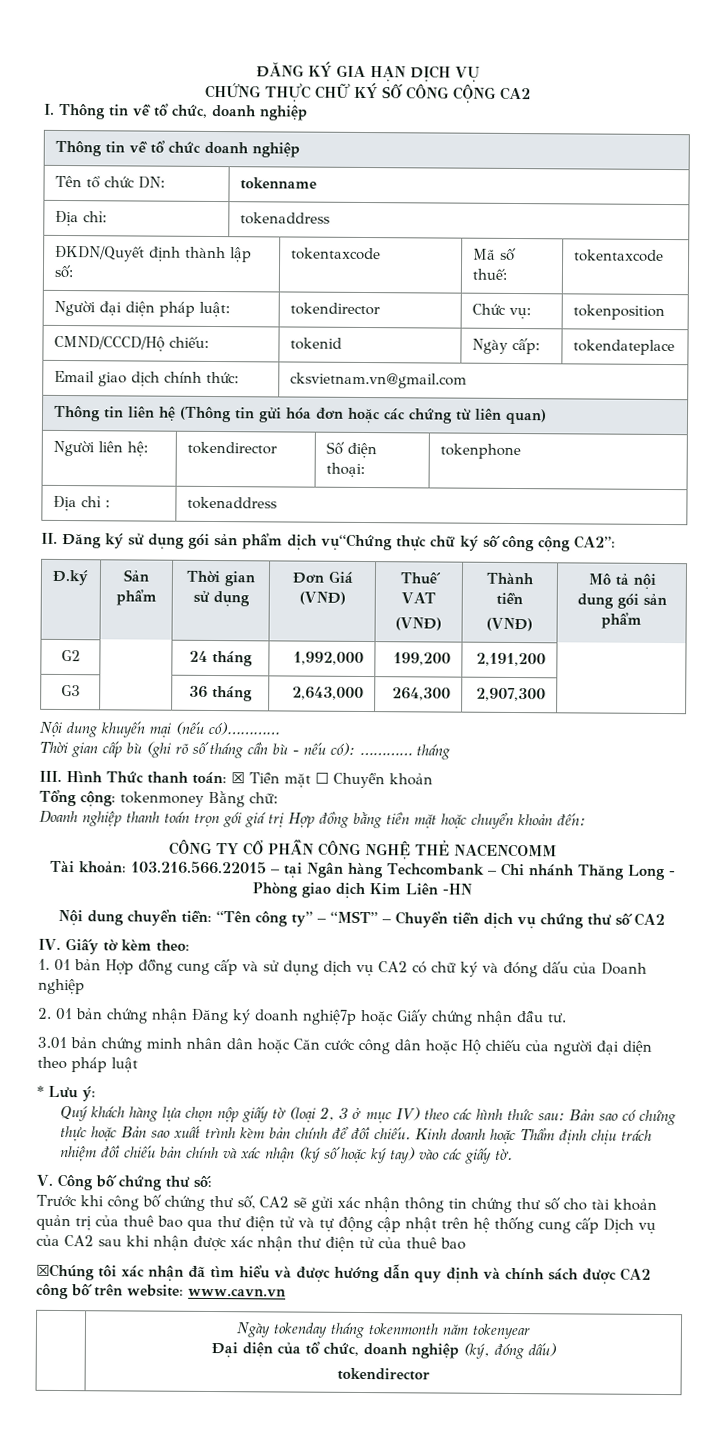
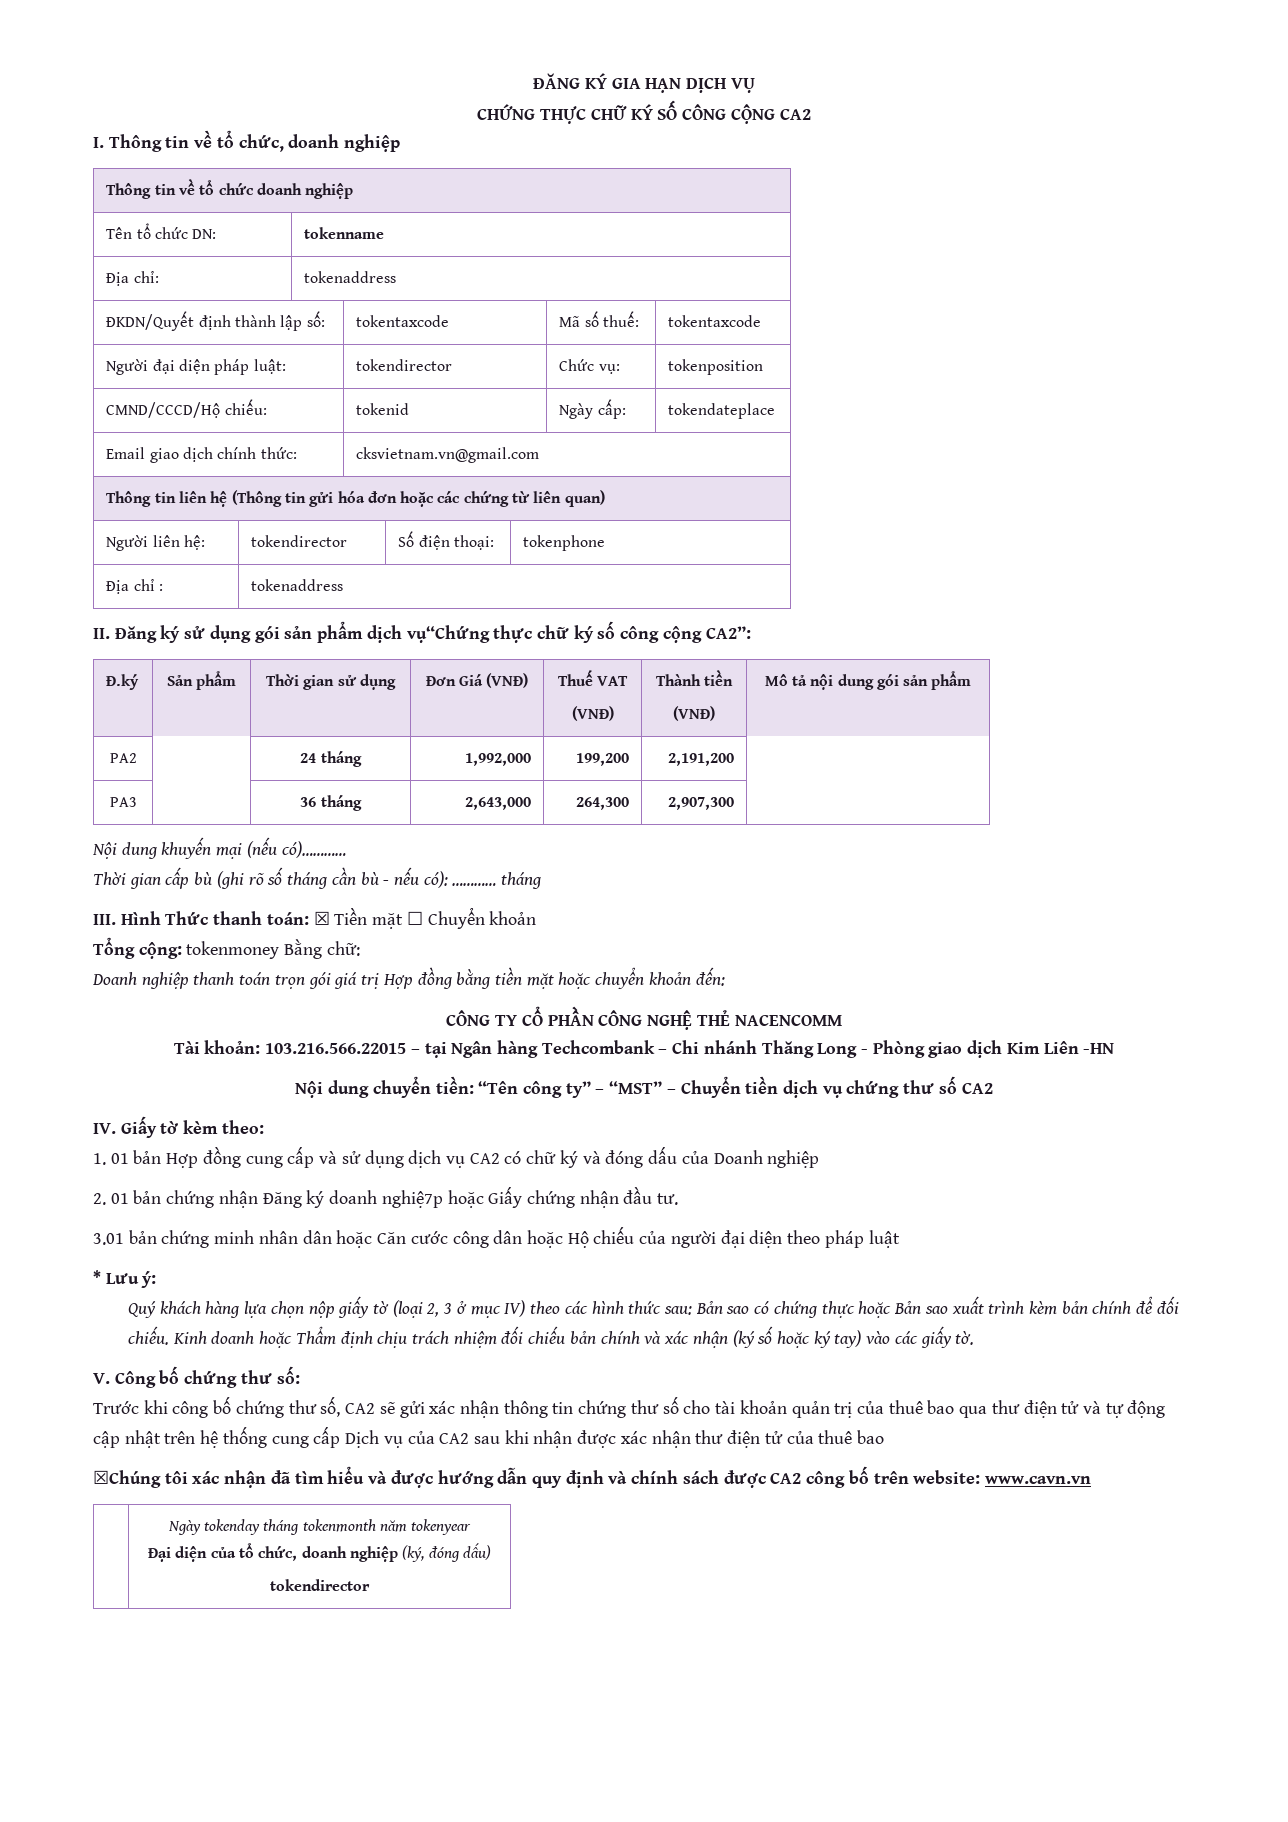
[60,649,81,662] G2 -> [109,753,137,763] PA2
[60,684,81,697] G3 -> [109,797,137,807] PA3

